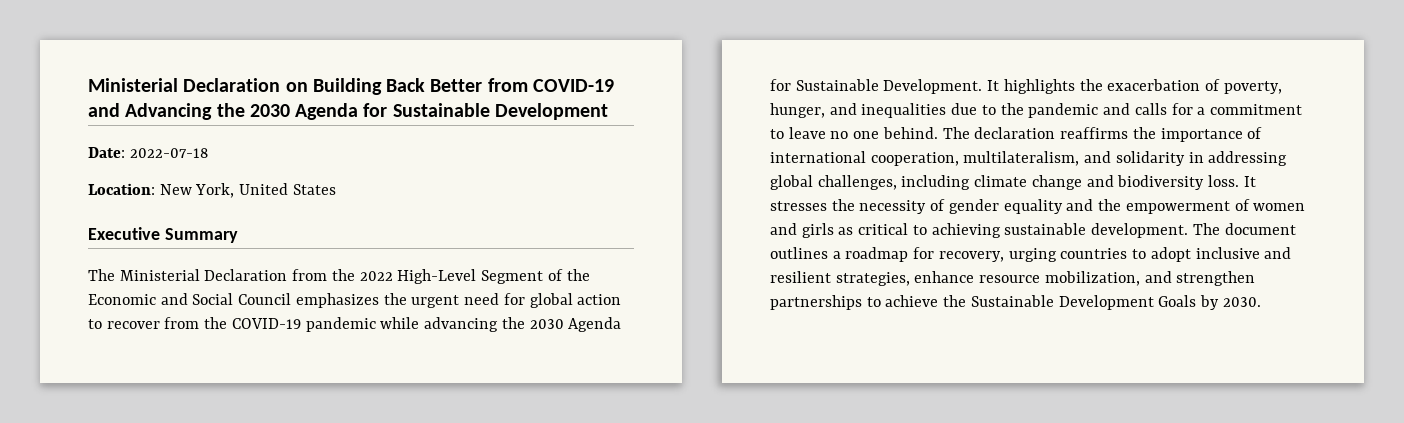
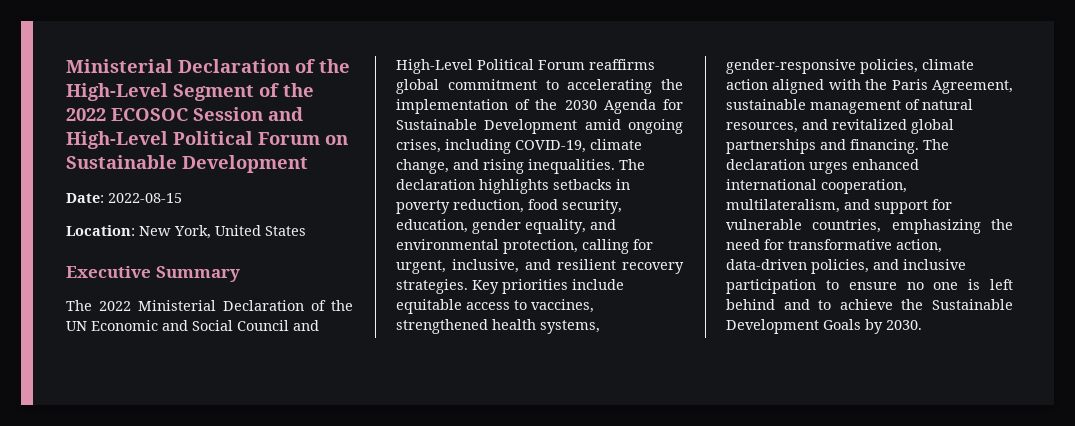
[88,78,614,95] [88,103,388,120] Ministerial Declaration on Building Back Better from COVID-19 and Advancing the 2030 Agenda for -> [66,59,350,73] [66,83,314,101] [66,107,303,121] [66,131,348,149] Ministerial Declaration of the High-Level Segment of the 2022 ECOSOC Session and High-Level Political Forum on
[129,148,208,158] 2022-07-18 -> [108,193,182,203] 2022-08-15
[119,269,590,284] Ministerial Declaration from the 2022 High-Level Segment of the -> [99,300,353,311] [66,321,87,331] 2022 Ministerial Declaration of the UN
[295,293,622,308] [88,317,622,332] [770,79,1282,94] [770,103,1302,118] [770,127,1263,142] [770,151,1288,166] [770,175,1256,190] [770,199,1306,214] [770,223,1296,238] [770,247,1292,262] [770,271,1256,286] [770,295,862,310] emphasizes the urgent need for global action to recover from the COVID-19 pandemic while advancing the 2030 Agenda for Sustainable Development. It highlights the exacerbation of poverty, hunger, and inequalities due to the pandemic and calls for a commitment to leave no one behind. The declaration reaffirms the importance of international cooperation, multilateralism, and solidarity in addressing global challenges, including climate change and biodiversity loss. It stresses the necessity of gender equality and the empowerment of women and girls as critical to achieving sustainable development. The document outlines a roadmap for recovery, urging countries to adopt inclusive and resilient strategies, enhance resource mobilization, and strengthen partnerships -> [293,320,319,331] [396,59,655,74] [396,79,683,94] [396,99,683,114] [396,119,683,134] [396,139,642,154] [396,159,645,174] [396,179,630,194] [396,199,622,214] [396,219,616,234] [396,239,653,254] [396,259,684,274] [396,279,624,294] [396,299,594,314] [396,319,600,334] [726,59,974,74] [726,79,1013,94] [726,99,973,114] [726,119,954,134] [726,139,949,154] [726,159,919,174] [726,179,907,194] [726,199,952,214] [726,219,1013,234] [726,239,942,253] [726,259,966,274] [726,279,1013,294] [726,299,810,310] and High-Level Political Forum reaffirms global commitment to accelerating the implementation of the 2030 Agenda for Sustainable Development amid ongoing crises, including COVID-19, climate change, and rising inequalities. The declaration highlights setbacks in poverty reduction, food security, education, gender equality, and environmental protection, calling for urgent, inclusive, and resilient recovery strategies. Key priorities include equitable access to vaccines, strengthened health systems, gender-responsive policies, climate action aligned with the Paris Agreement, sustainable management of natural resources, and revitalized global partnerships and financing. The declaration urges enhanced international cooperation, multilateralism, and support for vulnerable countries, emphasizing the need for transformative action, data-driven policies, and inclusive participation to ensure no one is left behind and

